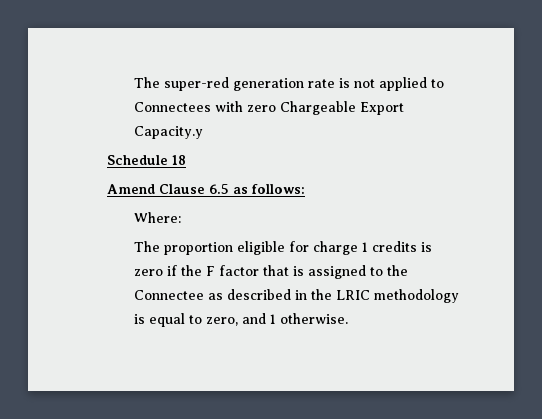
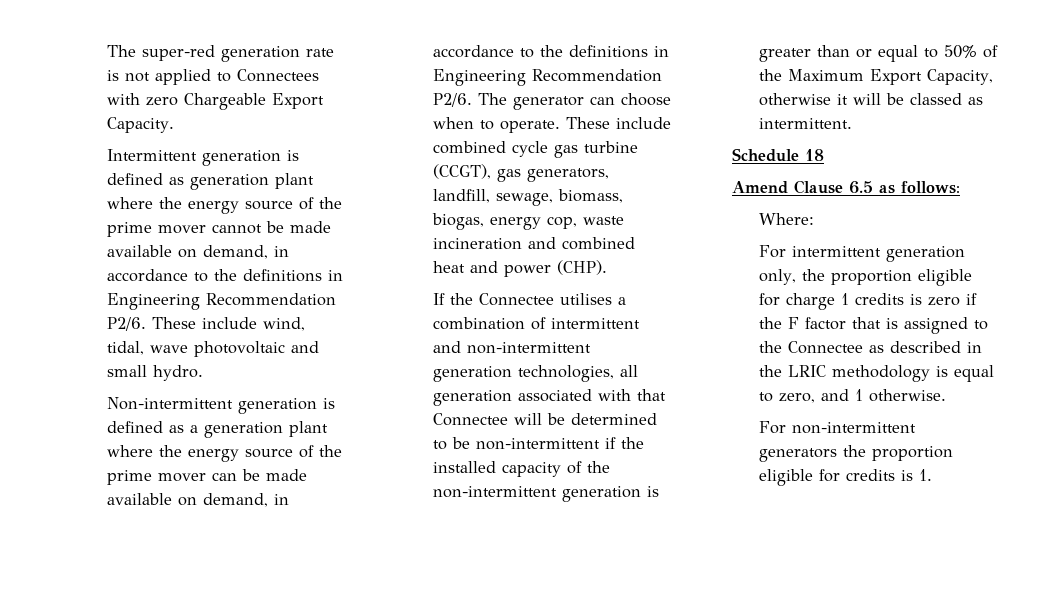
[134,126,204,139] Capacity.y -> [106,117,174,133] [106,149,299,166] [106,173,314,190] [106,197,342,214] [106,221,331,237] [106,245,289,259] [106,269,343,282] [106,293,336,310] [106,317,305,331] [106,341,319,357] [106,365,203,381] [106,397,335,414] [106,421,328,438] [106,445,342,462] [106,469,307,485] [106,493,289,507] [432,45,669,58] [432,69,662,86] [432,93,671,110] [432,117,671,133] [432,141,638,158] [432,164,609,182] [432,189,623,206] [431,213,624,230] [432,237,635,250] [432,260,607,277] [432,293,626,306] [432,317,640,330] [432,341,591,354] [432,365,638,382] [432,389,666,406] [432,413,657,426] [432,437,644,450] [432,461,610,477] [432,486,659,502] [758,45,998,62] [758,69,993,85] [758,93,983,106] [758,118,852,129] Capacity. // Intermittent generation is defined as generation plant where the energy source of the prime mover cannot be made available on demand, in accordance to the definitions in Engineering Recommendation P2/6. These include wind, tidal, wave photovoltaic and small hydro. // Non-intermittent generation is defined as a generation plant where the energy source of the prime mover can be made available on demand, in accordance to the definitions in Engineering Recommendation P2/6. The generator can choose when to operate. These include combined cycle gas turbine (CCGT), gas generators, landfill, sewage, biomass, biogas, energy cop, waste incineration and combined heat and power (CHP). // If the Connectee utilises a combination of intermittent and non-intermittent generation technologies, all generation associated with that Connectee will be determined to be non-intermittent if the installed capacity of the non-intermittent generation is greater than or equal to 50% of the Maximum Export Capacity, otherwise it will be classed as intermittent.
[134,241,161,252] The -> [758,245,965,262] [758,269,825,285] For intermittent generation only, the
(349, 318) none -> [758,421,916,434] [758,445,953,462] [758,469,932,486] // For non-intermittent generators the proportion eligible for credits is 1.

